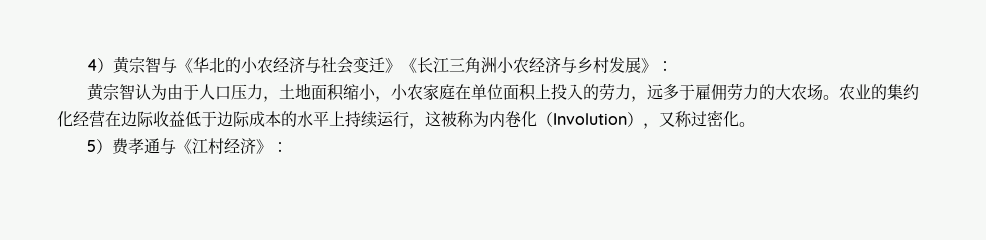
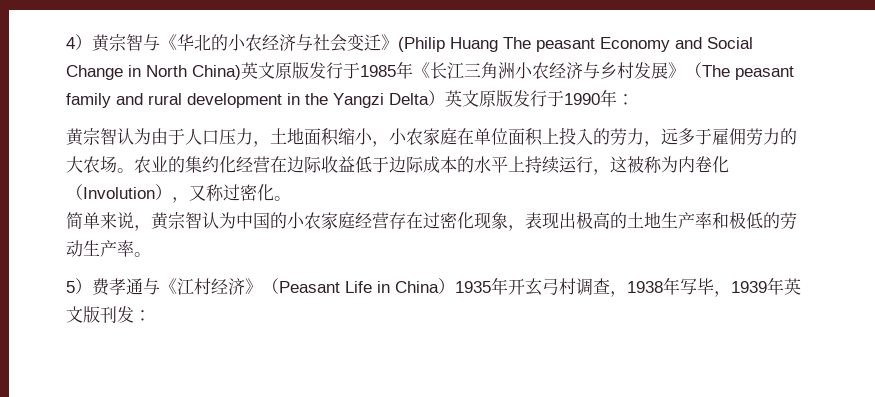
(402, 65) none -> [398,37,753,52] [66,61,413,80] (Philip Huang The peasant Economy and Social Change in North China)英文原版发行于1985年
(658, 65) none -> [685,62,794,80] [66,89,617,108] （The peasant family and rural development in the Yangzi Delta）英文原版发行于1990年
(755, 124) none -> [66,211,797,231] [66,240,151,257] // 简单来说，黄宗智认为中国的小农家庭经营存在过密化现象，表现出极高的土地生产率和极低的劳动生产率。
(273, 146) none -> [262,277,801,297] [66,306,134,324] （Peasant Life in China）1935年开玄弓村调查，1938年写毕，1939年英文版刊发

